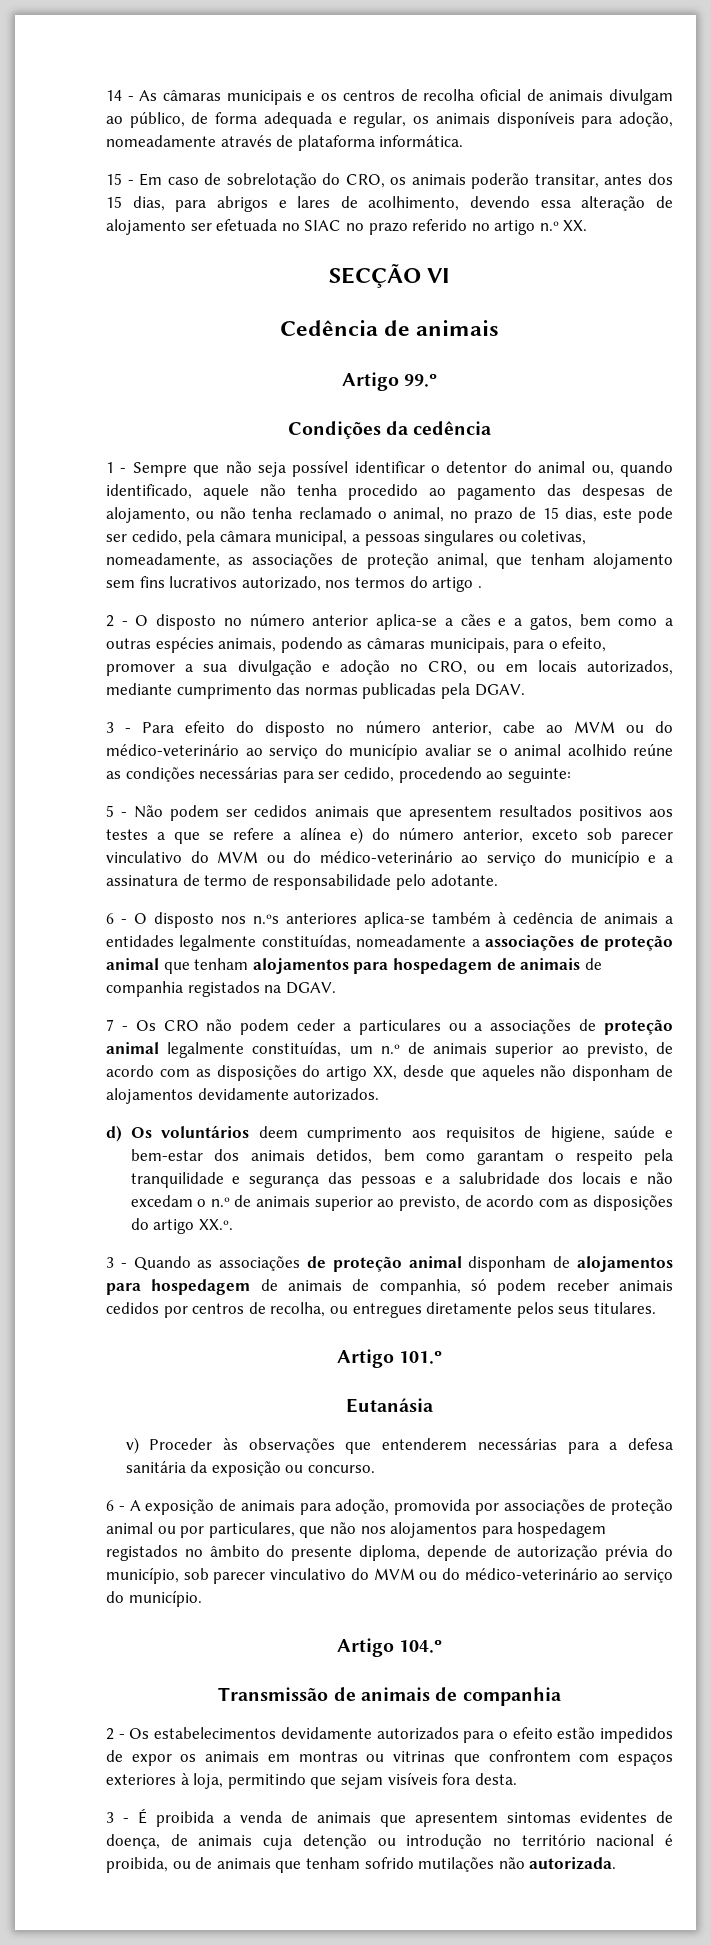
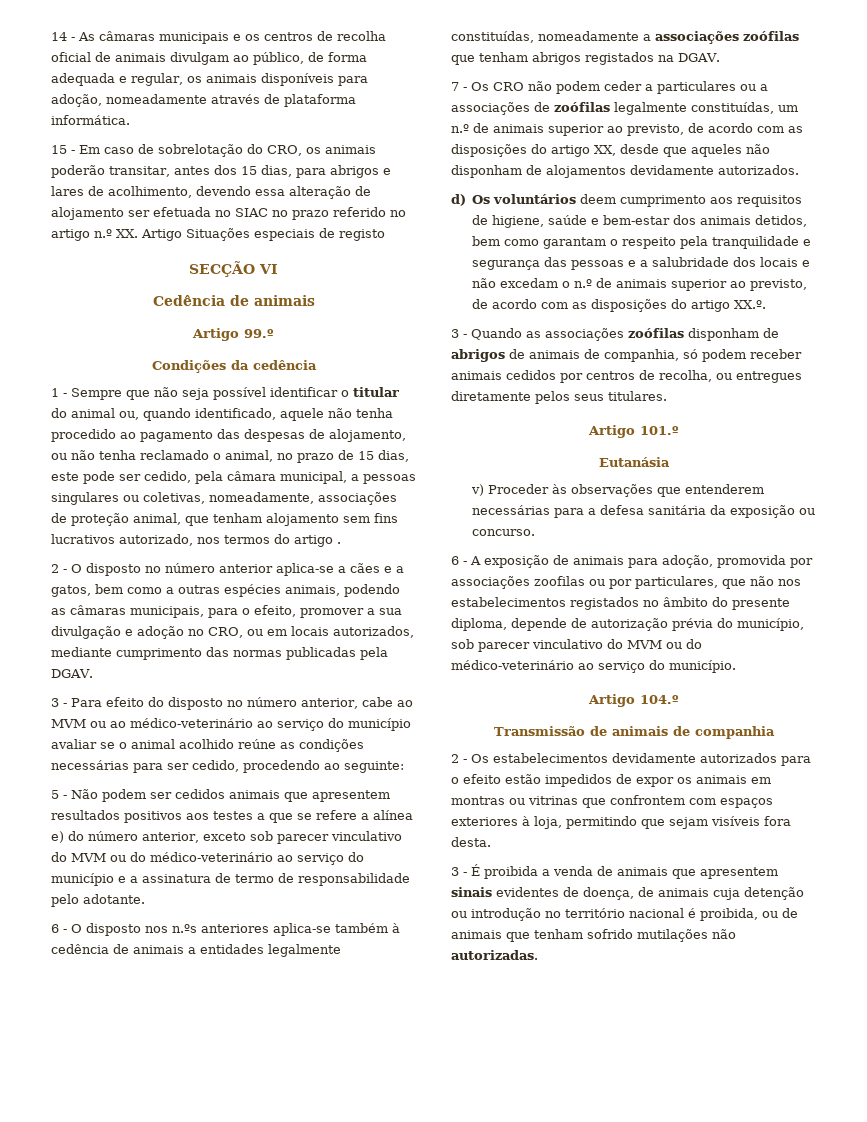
(588, 225) none -> [141,228,385,241] Artigo Situações especiais de registo
[446,461,508,473] detentor -> [353,387,399,397] titular
[228,557,244,565] as -> (314, 498) none
[655,721,674,733] do -> [110,721,126,728] ao
[579,935,673,951] [106,958,602,974] [106,981,183,997] de proteção animal que tenham alojamentos para hospedagem de animais de companhia -> [743,31,799,41] [451,52,581,65] zoófilas que tenham abrigos
[604,1019,673,1035] [106,1042,159,1054] proteção animal -> [554,102,610,112] zoófilas
[307,1256,673,1272] [106,1279,251,1295] de proteção animal disponham de alojamentos para hospedagem -> [628,328,779,341] [451,349,505,362] zoófilas disponham de abrigos
[589,1499,673,1515] [106,1522,153,1534] de proteção animal -> [534,576,585,586] zoofilas
[390,1522,607,1538] alojamentos para hospedagem -> [451,597,566,607] estabelecimentos
[507,1812,571,1823] sintomas -> [451,887,492,897] sinais
[529,1857,617,1870] autorizada. -> [451,950,538,960] autorizadas.

